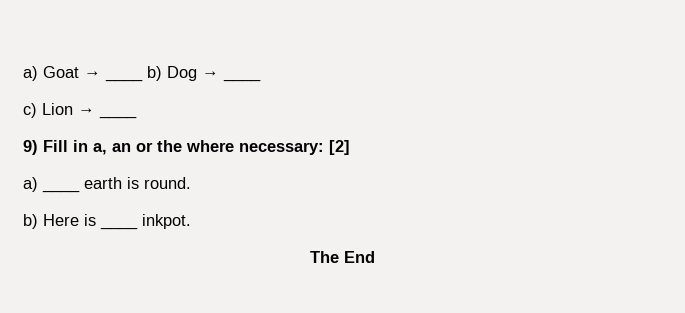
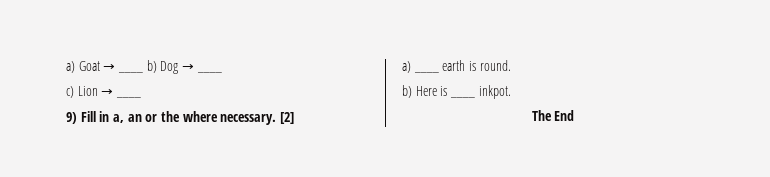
[239,142,324,155] necessary: -> [220,114,277,125] necessary.

